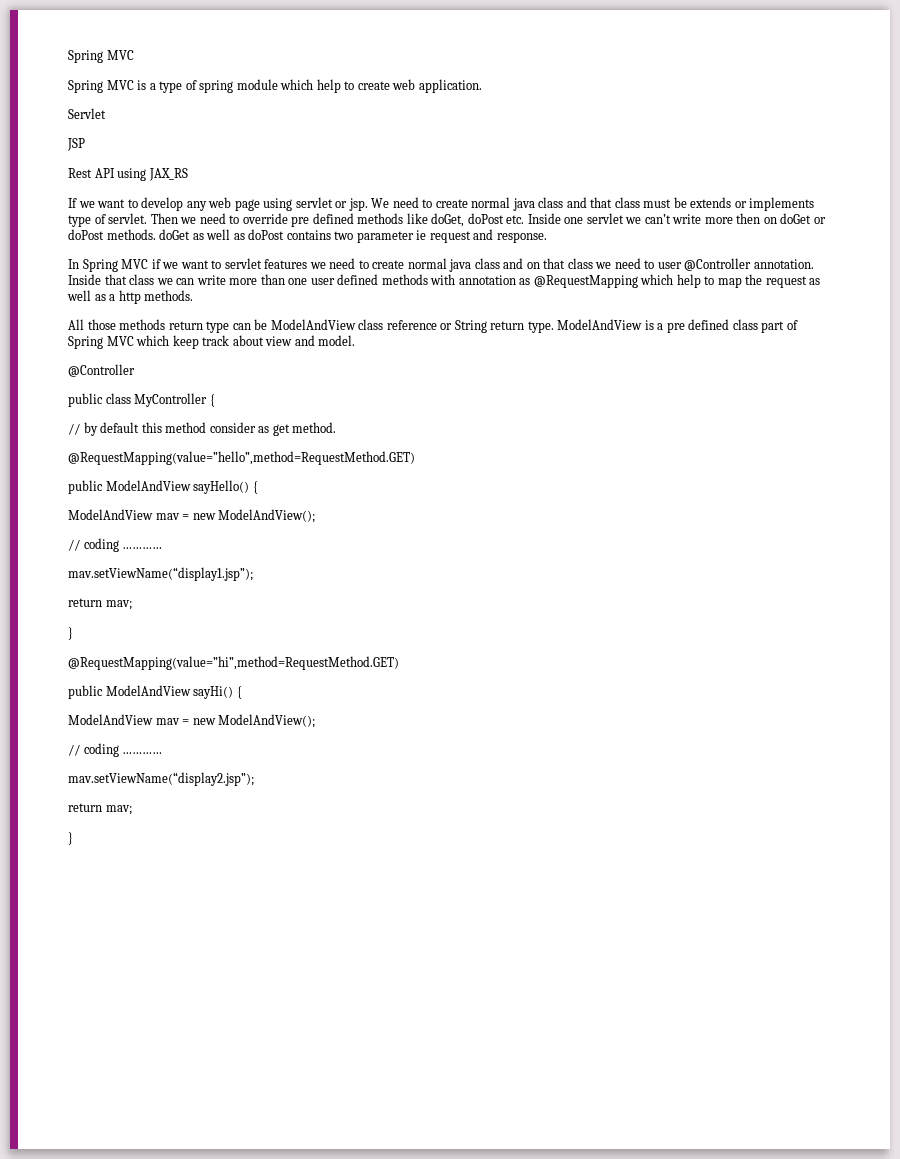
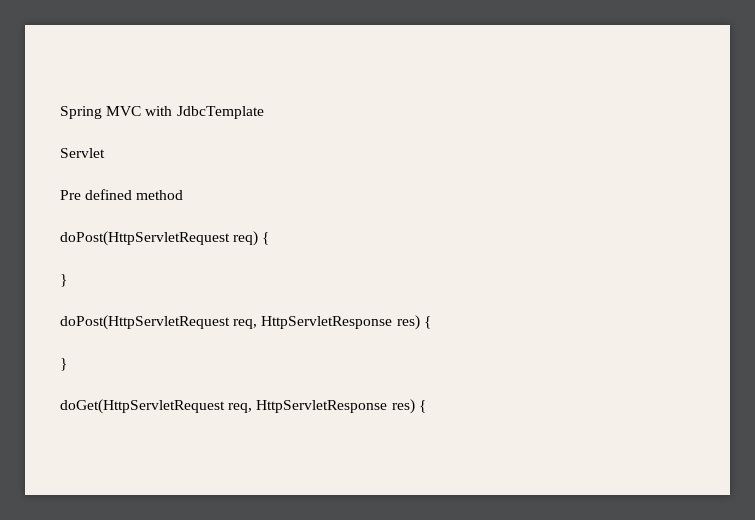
[68,50,134,63] [68,79,482,93] [68,108,106,119] [67,138,85,151] [68,168,188,181] [68,197,815,211] [68,213,826,227] [68,229,547,243] [68,258,814,272] [68,274,821,288] [67,290,194,304] [68,319,798,333] [68,335,356,349] [68,364,135,377] [68,393,215,407] [68,422,337,436] [68,451,415,465] [68,480,258,494] [68,509,316,523] [68,538,163,552] [68,567,253,581] [68,598,132,610] [68,627,73,640] [68,656,399,670] [68,685,242,699] [68,714,316,728] [68,743,163,757] [68,772,254,786] [68,803,132,815] [68,832,73,845] Spring MVC // Spring MVC is a type of spring module which help to create web application. // Servlet // JSP // Rest API using JAX_RS // If we want to develop any web page using servlet or jsp. We need to create normal java class and that class must be extends or implements type of servlet. Then we need to override pre defined methods like doGet, doPost etc. Inside one servlet we can’t write more then on doGet or doPost methods. doGet as well as doPost contains two parameter ie request and response. // In Spring MVC if we want to servlet features we need to create normal java class and on that class we need to user @Controller annotation. Inside that class we can write more than one user defined methods with annotation as @RequestMapping which help to map the request as well as a http methods. // All those methods return type can be ModelAndView class reference or String return type. ModelAndView is a pre defined class part of Spring MVC which keep track about view and model. // @Controller // public class MyController { // // by default this method consider as get method. // @RequestMapping(value=”hello”,method=RequestMethod.GET) // public ModelAndView sayHello() { // ModelAndView mav = new ModelAndView(); // // coding ………… // mav.setViewName(“display1.jsp”); // return mav; // } // @RequestMapping(value=”hi”,method=RequestMethod.GET) // public ModelAndView sayHi() { // ModelAndView mav = new ModelAndView(); // // coding ………… // mav.setViewName(“display2.jsp”); // return mav; // } -> [60,106,264,119] [60,148,105,158] [60,189,184,200] [60,231,270,246] [60,274,67,287] [60,315,431,330] [60,358,67,371] [60,399,426,414] Spring MVC with JdbcTemplate // Servlet // Pre defined method // doPost(HttpServletRequest req) { // } // doPost(HttpServletRequest req, HttpServletResponse res) { // } // doGet(HttpServletRequest req, HttpServletResponse res) {

